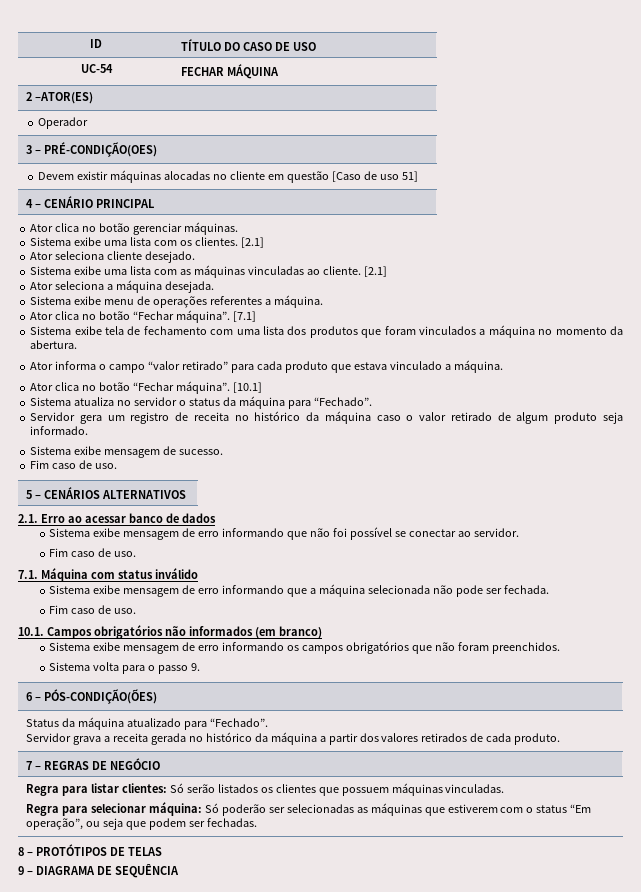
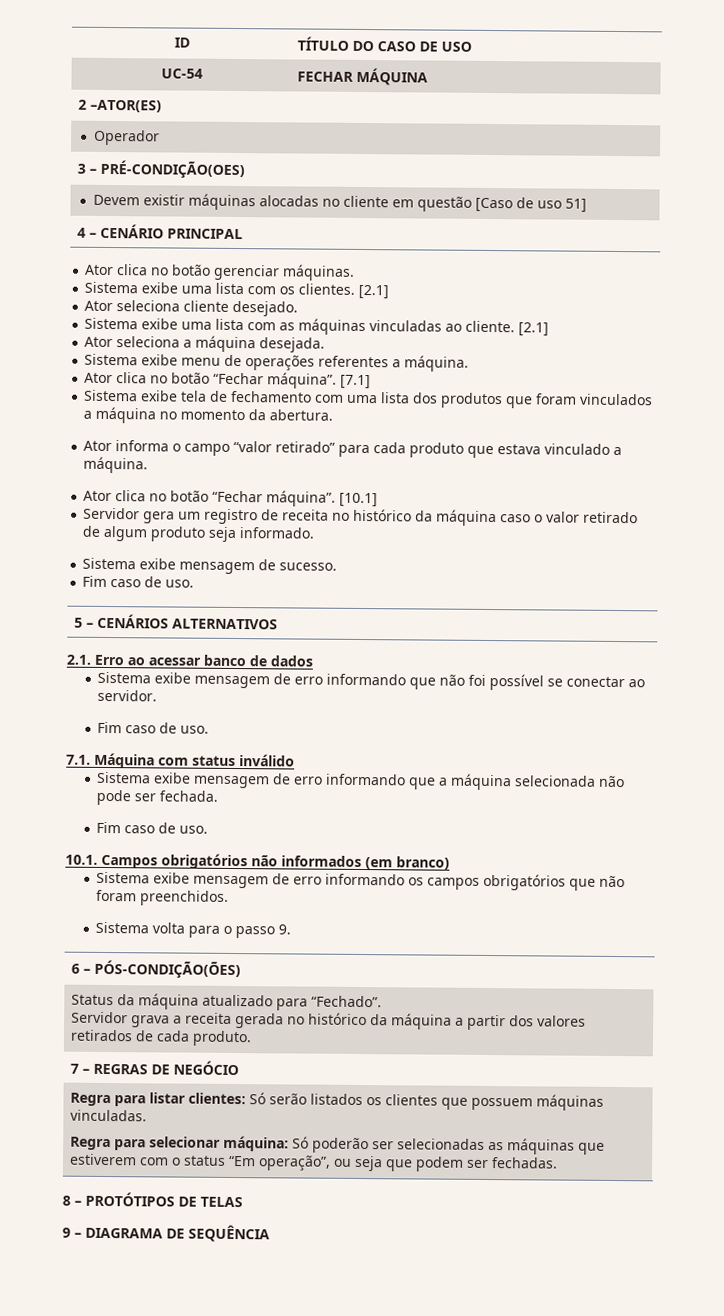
[30,396,372,409] // Sistema atualiza no servidor o status da máquina para “Fechado”. -> (379, 500) none

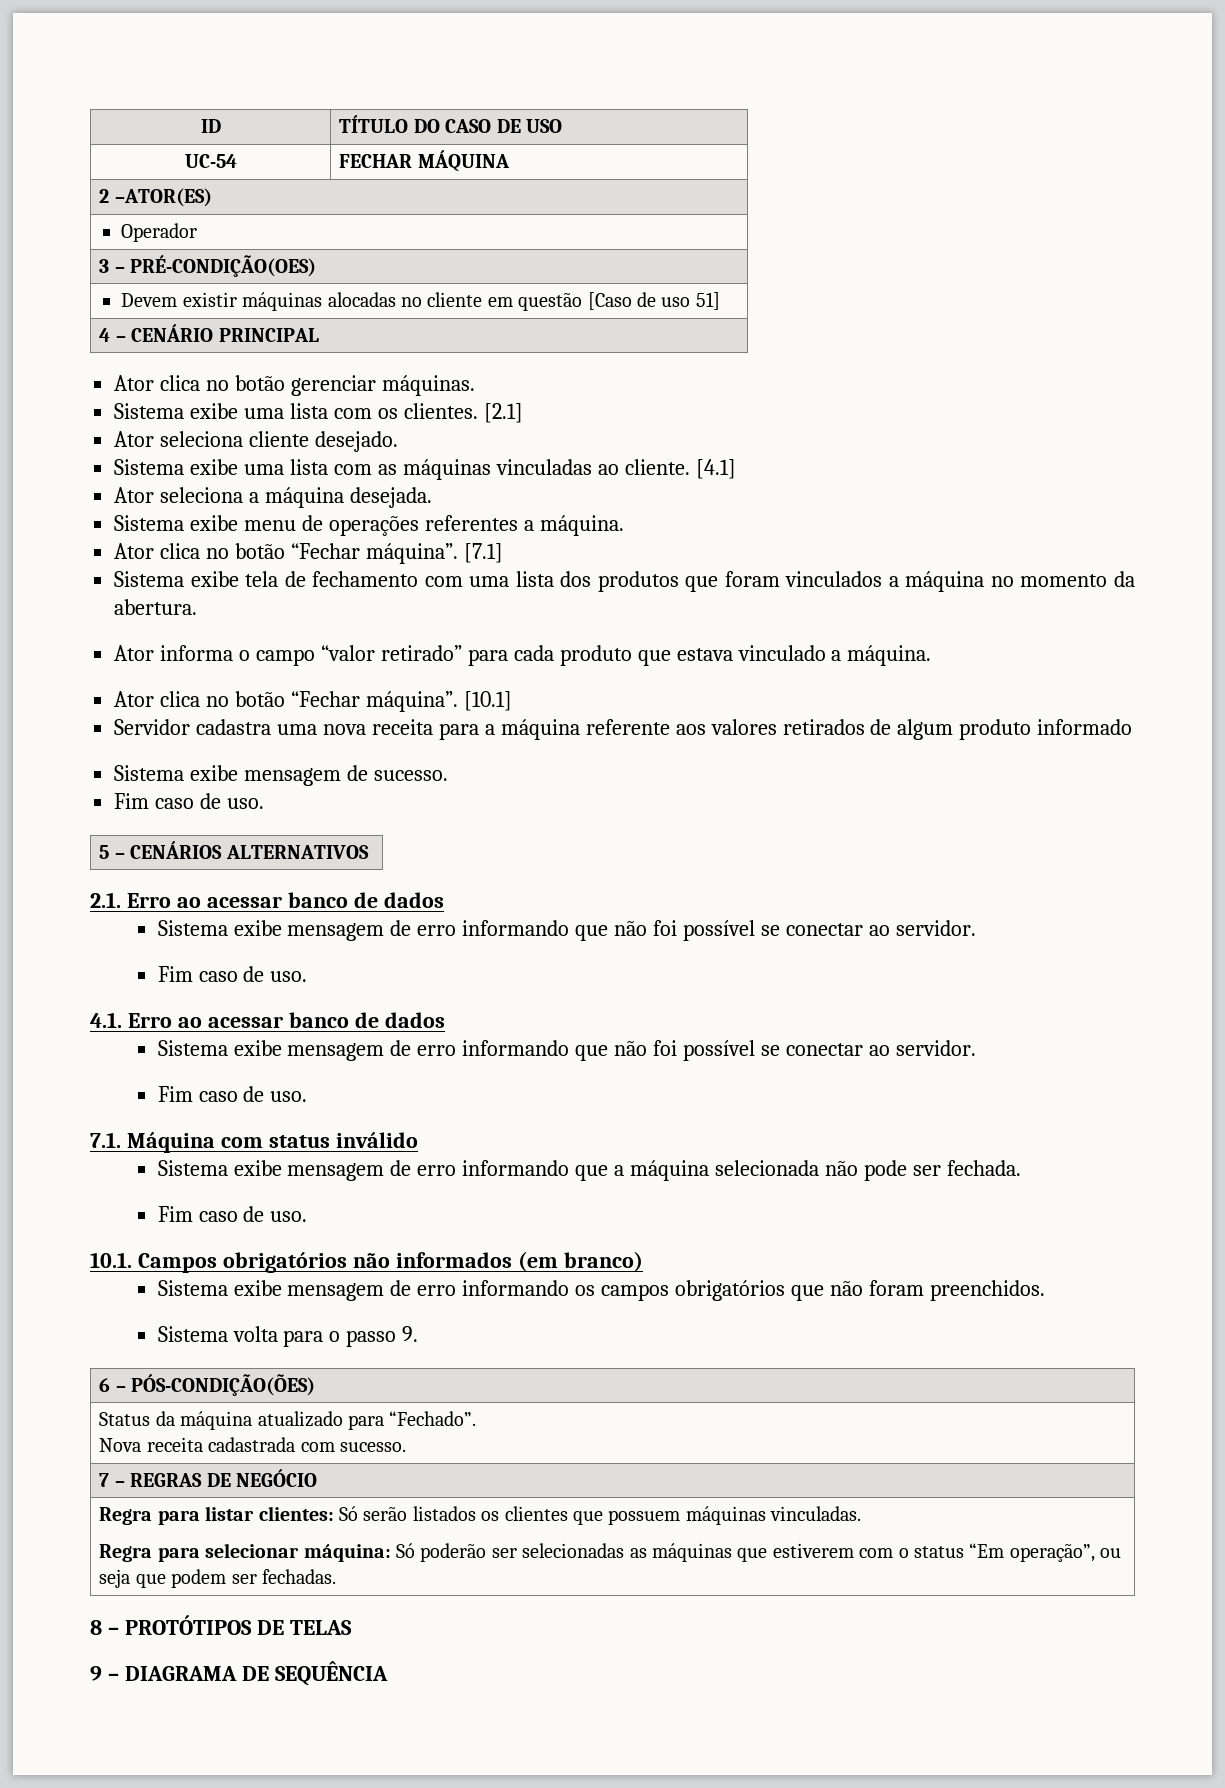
[518,322,550,337] [2.1] -> [695,459,736,479] [4.1]
[143,508,639,527] gera um registro de receita no histórico da máquina caso o valor retirado -> [196,719,865,740] cadastra uma nova receita para a máquina referente aos valores retirados
[208,526,316,543] seja informado. -> [1037,719,1133,735] informado
(210, 729) none -> [90,1012,445,1028] [157,1040,976,1061] [157,1086,308,1102] // 4.1. Erro ao acessar banco de dados // Sistema exibe mensagem de erro informando que não foi possível se conectar ao servidor. // Fim caso de uso.
[71,1011,587,1031] [70,1029,253,1047] Servidor grava a receita gerada no histórico da máquina a partir dos valores retirados de cada produto. -> [99,1437,406,1452] Nova receita cadastrada com sucesso.

